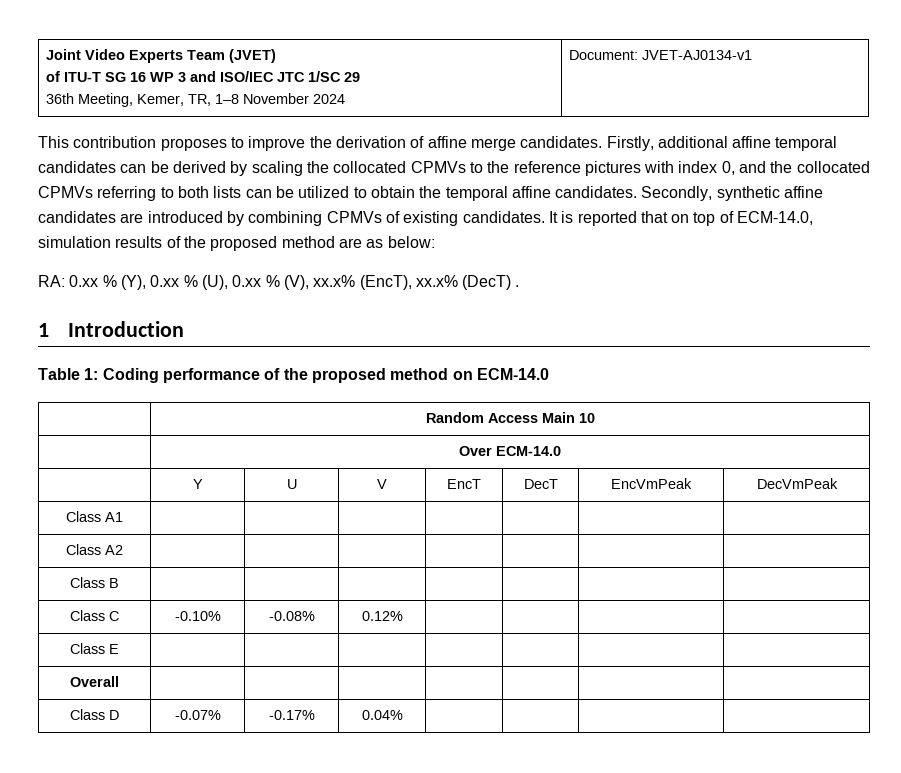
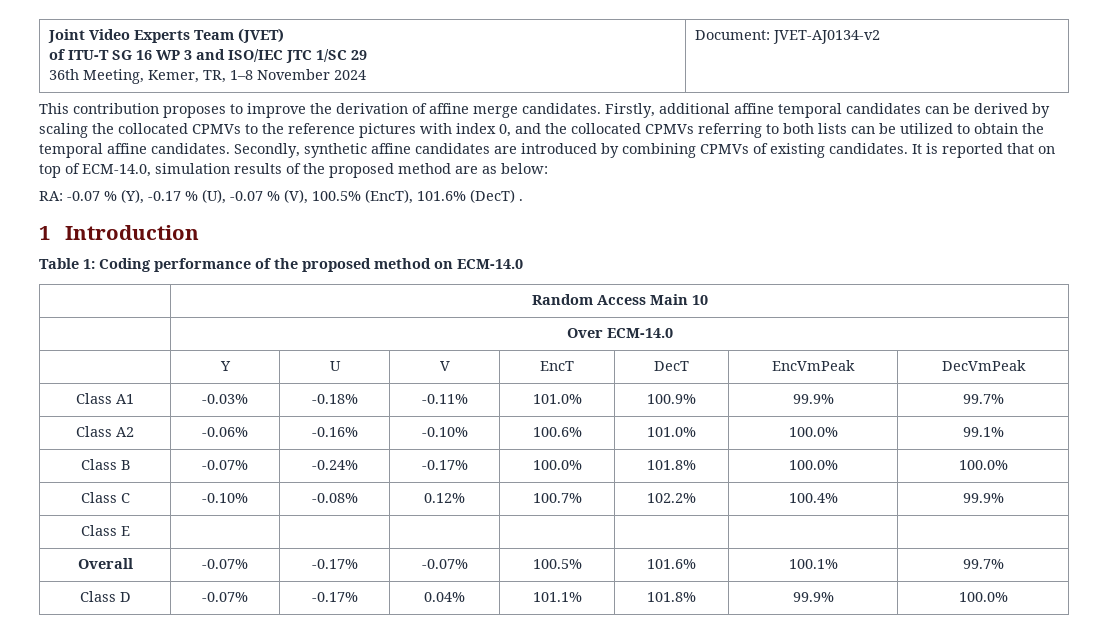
[641,50,752,60] JVET-AJ0134-v1 -> [773,30,881,44] JVET-AJ0134-v2
[69,275,99,287] 0.xx -> [67,191,100,201] -0.07
[150,275,180,287] 0.xx -> [148,191,181,201] -0.17
[232,275,262,287] 0.xx -> [230,191,263,201] -0.07
[313,275,458,290] xx.x% (EncT), xx.x% -> [312,189,466,204] 100.5% (EncT), 101.6%
[66,544,123,555] [70,577,119,588] | | | | | | // Class A2 | | | | | | | // Class B | | | | | | | -> [201,394,248,404] [311,394,358,404] [421,394,468,404] [532,394,582,404] [647,394,696,404] [792,394,834,404] [962,394,1004,404] [76,426,134,437] [201,427,248,437] [311,427,358,437] [421,427,468,437] [532,427,582,437] [647,427,696,437] [788,427,838,437] [962,427,1004,437] [80,459,130,470] [201,460,248,470] [311,460,358,470] [421,460,468,470] [532,460,582,470] [647,460,696,470] [788,460,838,470] [958,460,1008,470] -0.03% | -0.18% | -0.11% | 101.0% | 100.9% | 99.9% | 99.7% // Class A2 | -0.06% | -0.16% | -0.10% | 100.6% | 101.0% | 100.0% | 99.1% // Class B | -0.07% | -0.24% | -0.17% | 100.0% | 101.8% | 100.0% | 100.0%
(403, 616) | | | -> [532,493,582,503] [647,493,696,503] [788,493,838,503] [962,493,1004,503] 100.7% | 102.2% | 100.4% | 99.9%
(119, 681) | | | | | | -> [201,559,248,569] [311,559,358,569] [421,559,468,569] [532,559,582,569] [647,559,696,569] [788,559,838,569] [962,559,1004,569] -0.07% | -0.17% | -0.07% | 100.5% | 101.6% | 100.1% | 99.7%
(403, 715) | | | -> [532,592,582,602] [647,592,696,602] [792,592,834,602] [958,592,1008,602] 101.1% | 101.8% | 99.9% | 100.0%

